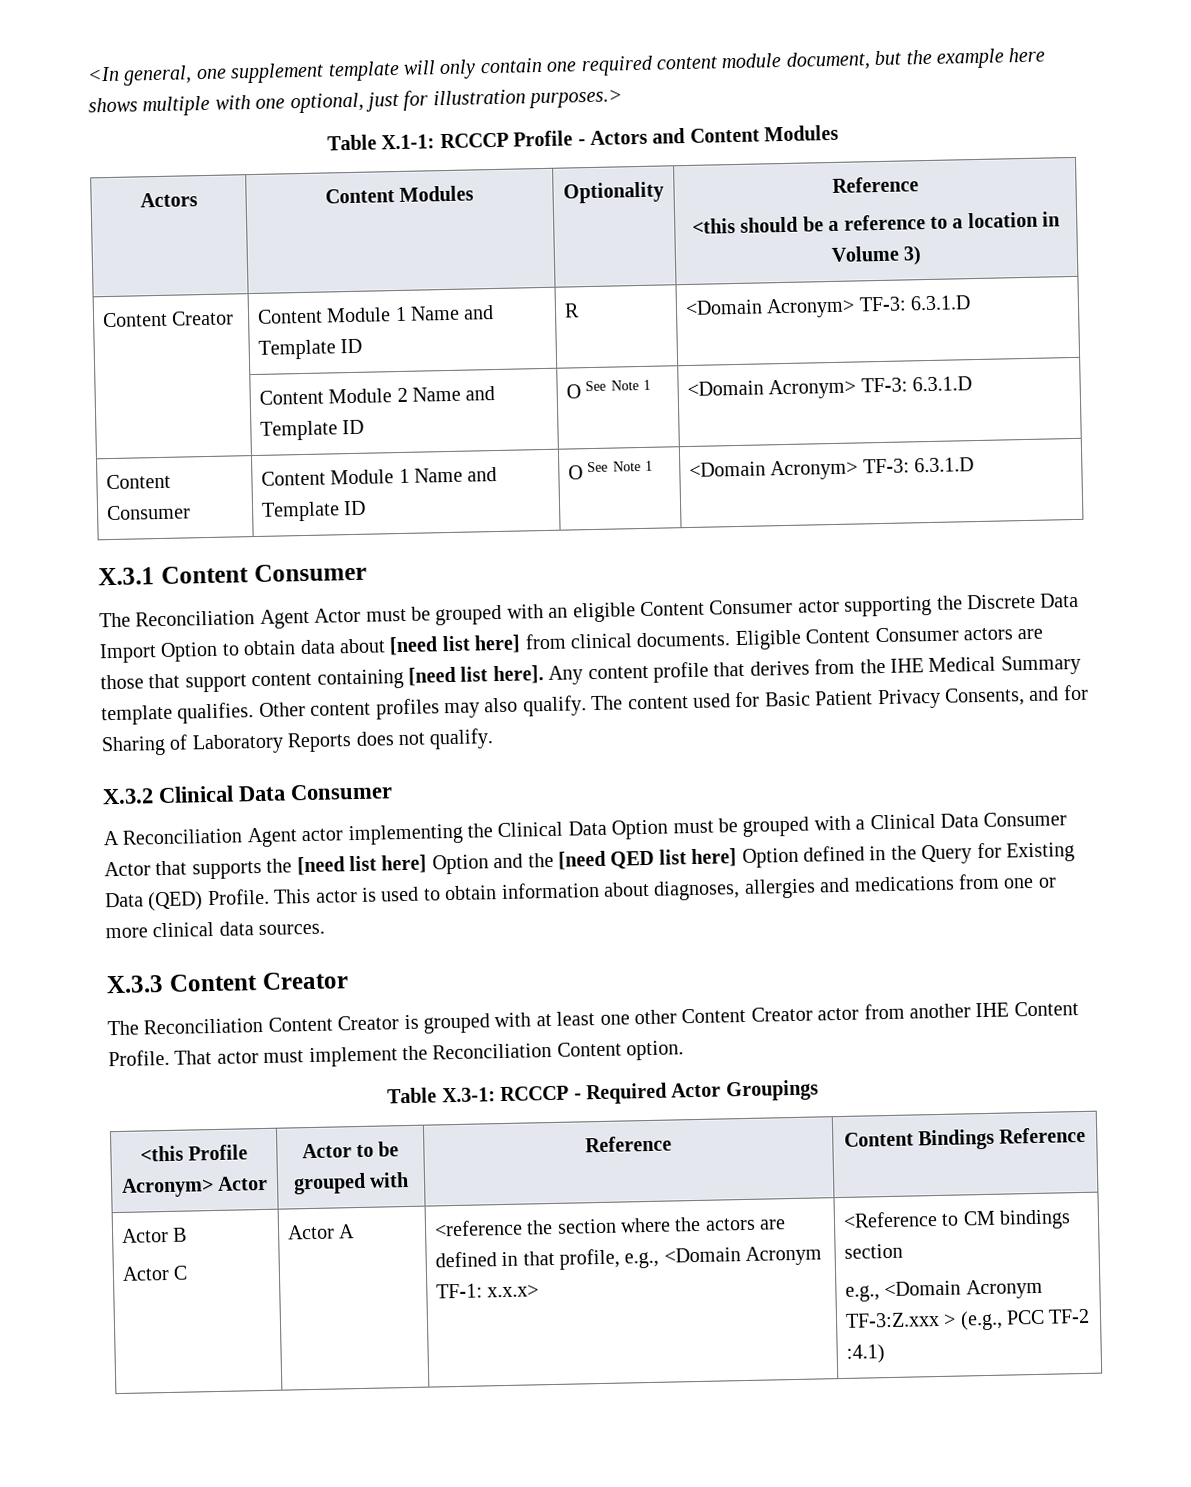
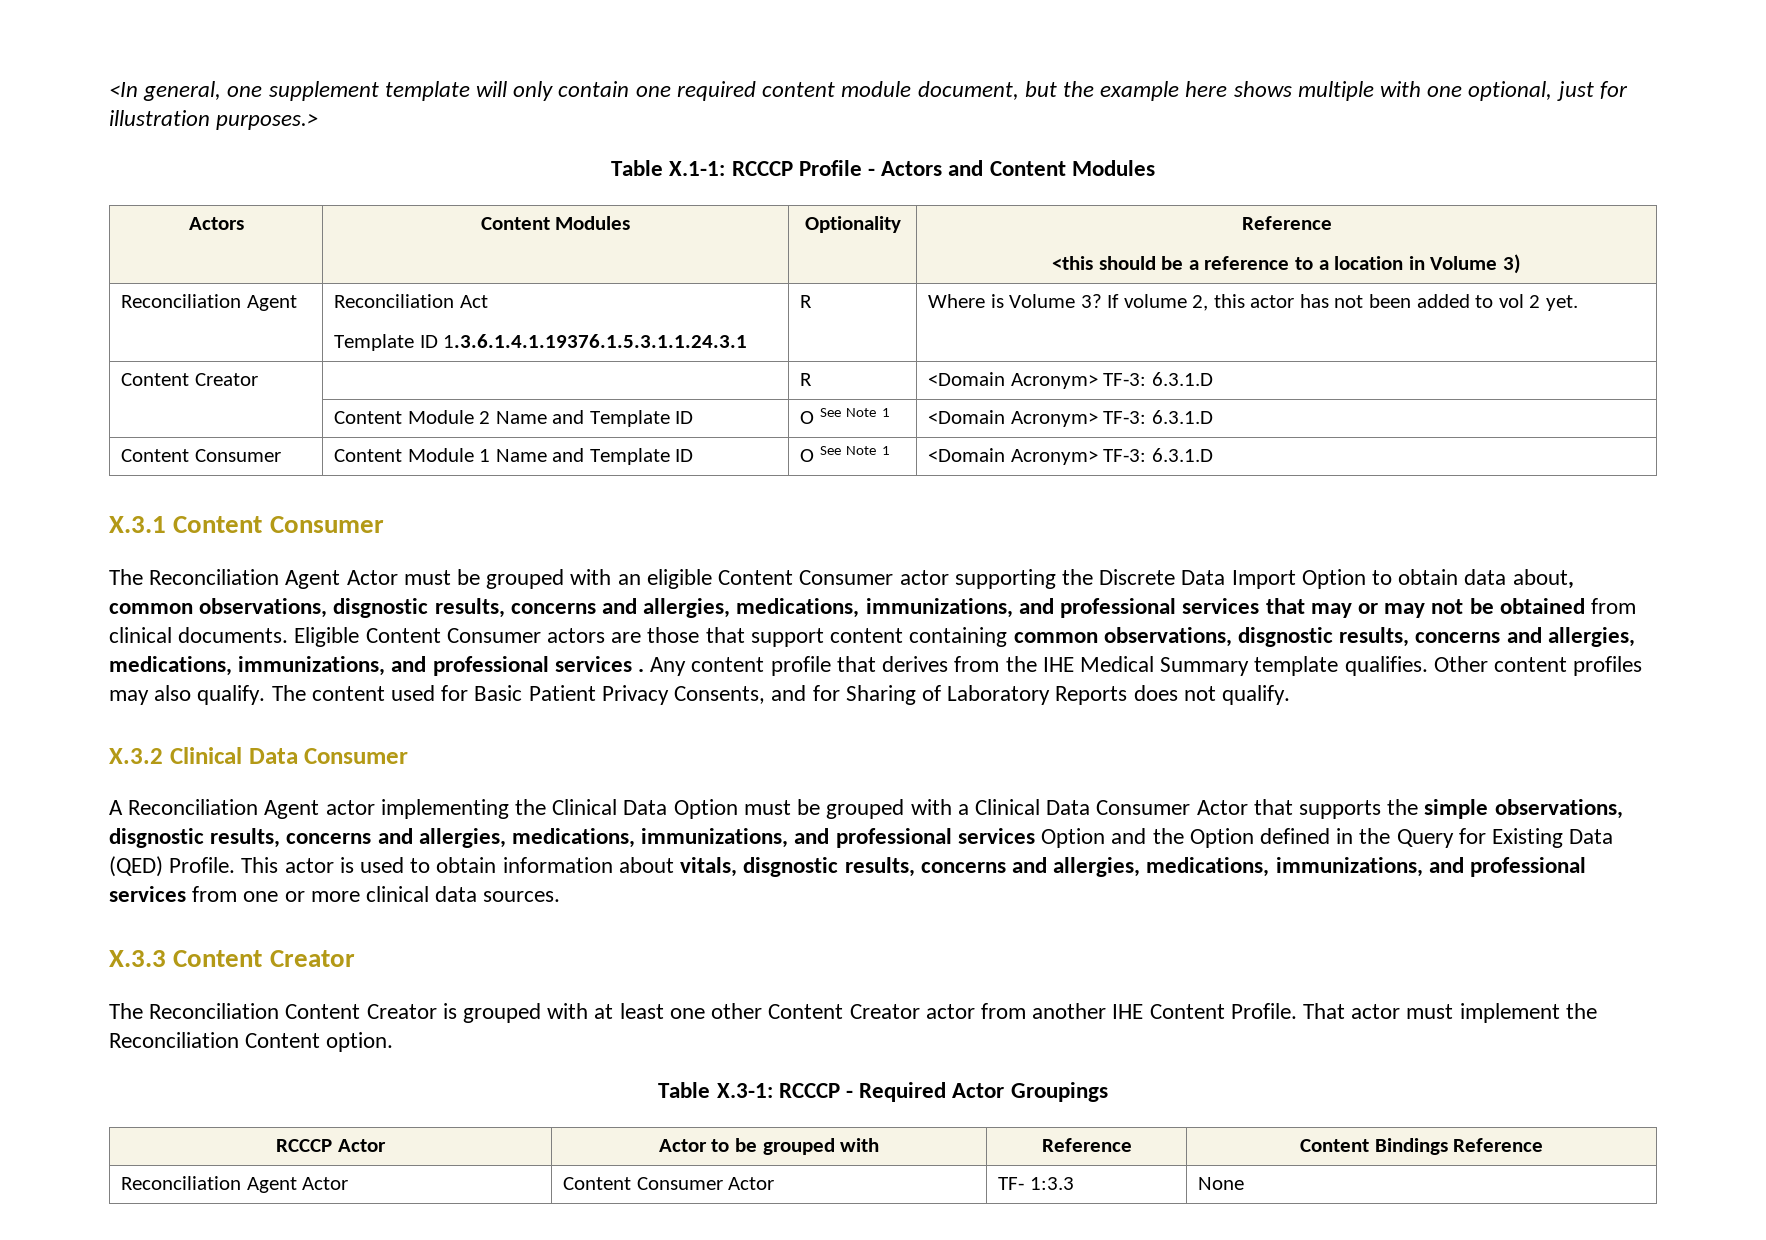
[101,310,235,328] [256,305,495,324] [257,338,363,360] Content Creator | Content Module 1 Name and Template ID -> [121,294,297,311] [334,294,488,308] [334,334,748,351] [800,295,813,308] [928,294,1578,311] [121,373,258,386] Reconciliation Agent | Reconciliation Act // Template ID 1.3.6.1.4.1.19376.1.5.3.1.1.24.3.1 | R | Where is Volume 3? If volume 2, this actor has not been added to vol 2 yet. // Content Creator |
[339,634,522,656] about [need list here] -> [1512,569,1574,589] [109,598,1585,618] about, common observations, disgnostic results, concerns and allergies, medications, immunizations, and professional services that may or may not be obtained
[408,665,544,686] [need list here]. -> [1013,627,1635,647] [109,656,645,676] common observations, disgnostic results, concerns and allergies, medications, immunizations, and professional services .
[296,848,738,876] [need list here] Option and the [need QED list here] -> [1424,799,1623,819] [109,828,1184,848] simple observations, disgnostic results, concerns and allergies, medications, immunizations, and professional services Option and the
[653,875,955,901] diagnoses, allergies and medications -> [680,857,1586,877] [109,886,186,902] vitals, disgnostic results, concerns and allergies, medications, immunizations, and professional services
[139,1144,249,1162] [120,1177,214,1198] <this Profile Acronym> -> [276,1139,333,1152] RCCCP
[120,1227,188,1243] [121,1265,189,1281] [286,1224,356,1240] [433,1216,787,1237] [434,1245,823,1270] [435,1283,540,1299] [842,1209,1071,1230] [843,1243,903,1259] [844,1278,1043,1302] [844,1308,1091,1331] [845,1344,885,1364] Actor B // Actor C | Actor A | <reference the section where the actors are defined in that profile, e.g., <Domain Acronym TF-1: x.x.x> | <Reference to CM bindings section // e.g., <Domain Acronym TF-3:Z.xxx > (e.g., PCC TF-2 :4.1) -> [121,1176,349,1193] [563,1177,775,1190] [998,1177,1074,1190] [1198,1177,1245,1190] Reconciliation Agent Actor | Content Consumer Actor | TF- 1:3.3 | None

